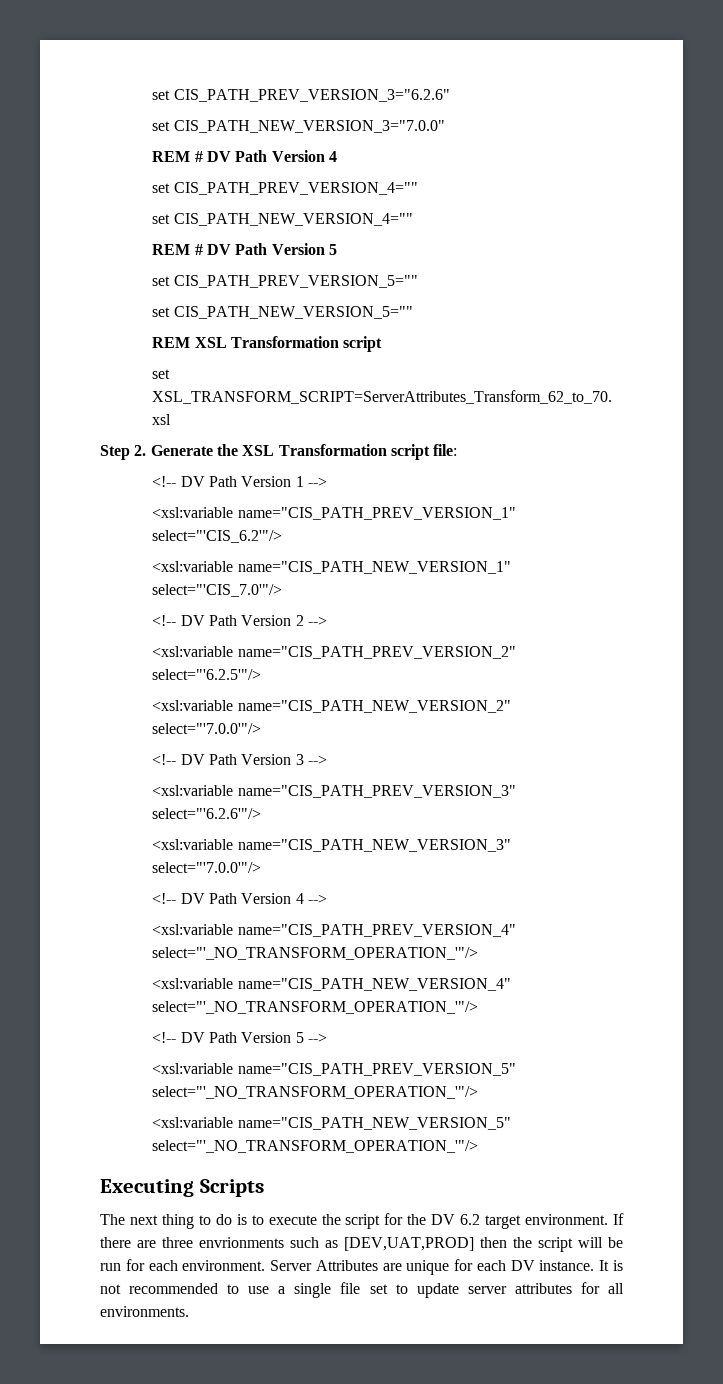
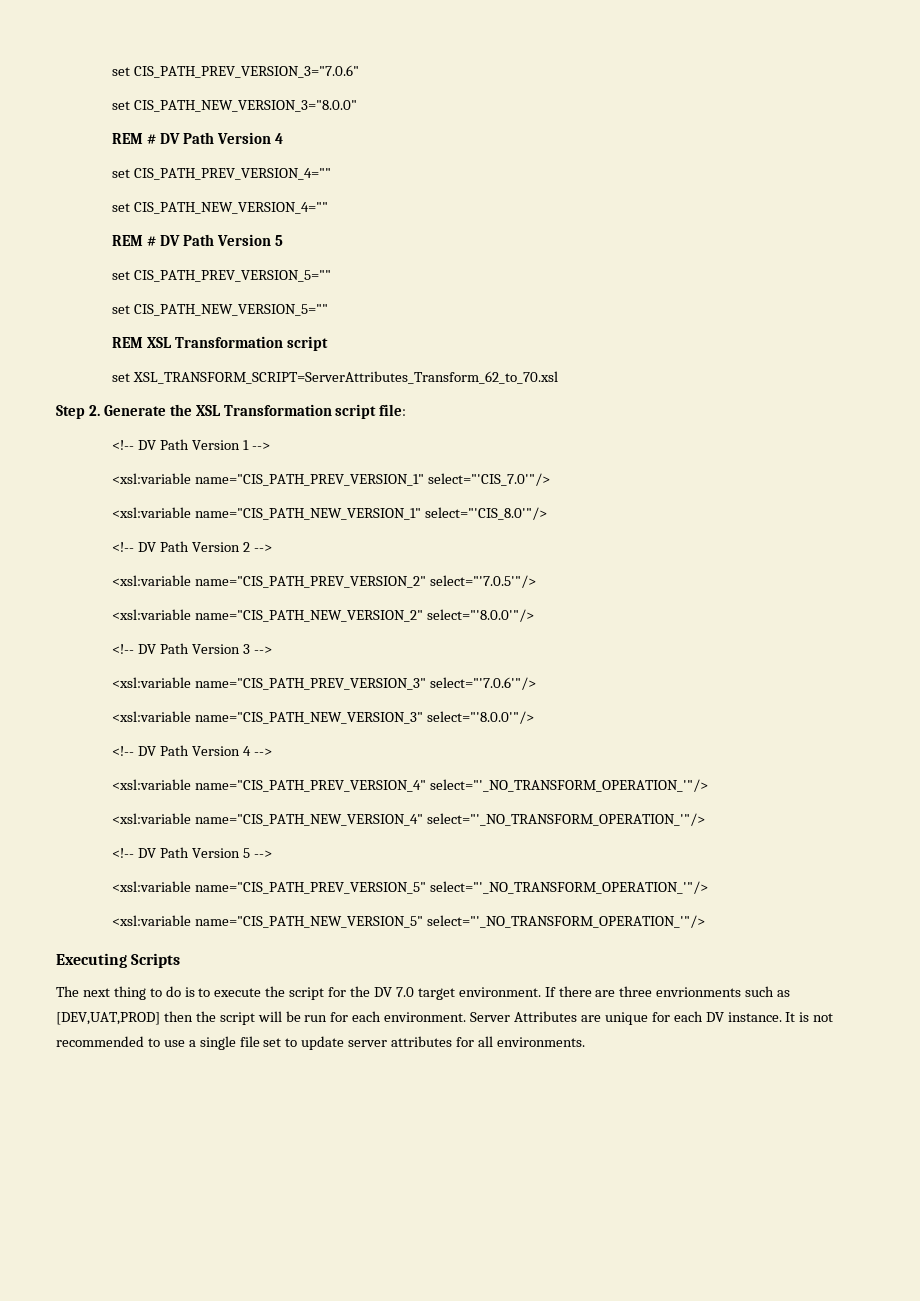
[152,89,450,102] [152,120,445,133] set CIS_PATH_PREV_VERSION_3="6.2.6" // set CIS_PATH_NEW_VERSION_3="7.0.0" -> [111,65,359,78] [111,100,357,112] set CIS_PATH_PREV_VERSION_3="7.0.6" // set CIS_PATH_NEW_VERSION_3="8.0.0"
[152,530,283,543] select="'CIS_6.2'"/> -> [427,473,550,486] select="'CIS_7.0'"/>
[152,584,283,597] select="'CIS_7.0'"/> -> [424,507,547,520] select="'CIS_8.0'"/>
[152,669,262,680] select="'6.2.5'"/> -> [429,575,536,588] select="'7.0.5'"/>
[152,723,262,734] select="'7.0.0'"/> -> [426,609,534,622] select="'8.0.0'"/>
[152,808,262,819] select="'6.2.6'"/> -> [429,677,536,690] select="'7.0.6'"/>
[152,862,262,873] select="'7.0.0'"/> -> [426,711,534,724] select="'8.0.0'"/>
[460,1214,481,1225] 6.2 -> [395,987,414,997] 7.0

